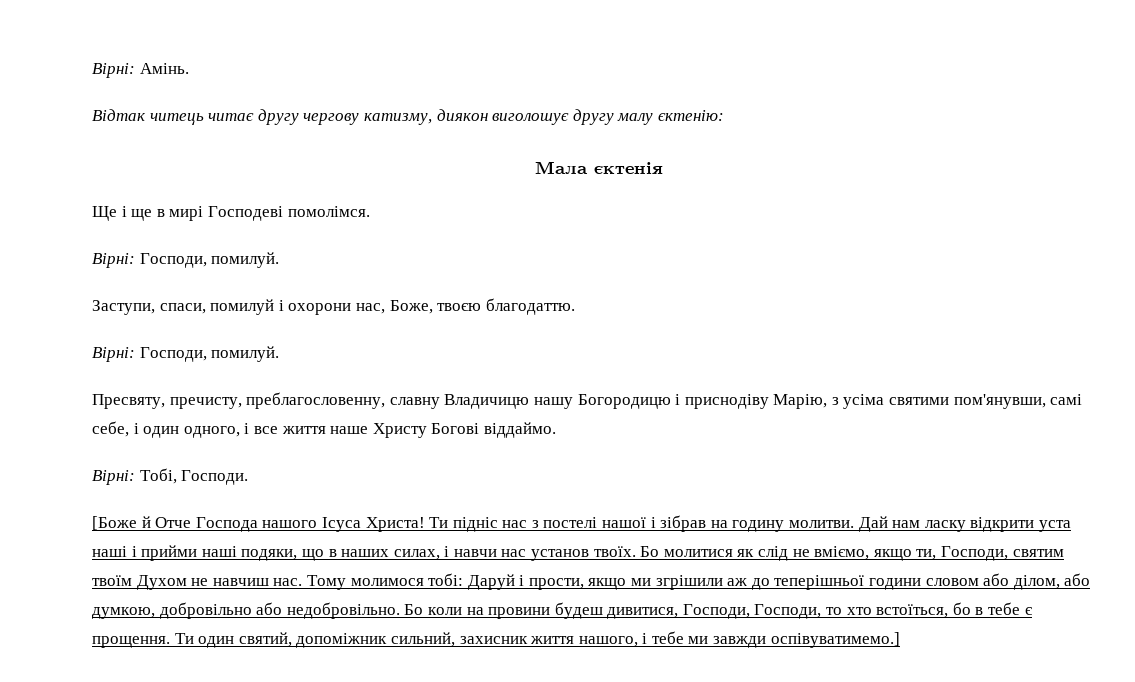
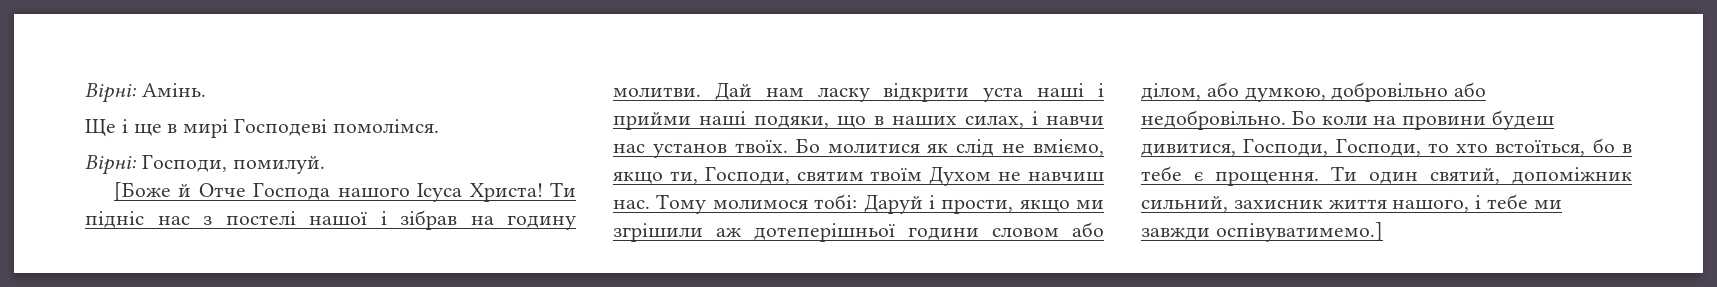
[92,109,724,125] [534,161,663,174] // Відтак читець читає другу чергову катизму, диякон виголошує другу малу єктенію: // Мала єктенія -> (206, 90) none
[92,298,575,315] [92,346,280,362] [92,392,1083,409] [92,421,556,438] [92,468,249,485] // Заступи, спаси, помилуй і охорони нас, Боже, твоєю благодаттю. // Вірні: Господи, помилуй. // Пресвяту, пречисту, преблагословенну, славну Владичицю нашу Богородицю і приснодіву Марію, з усіма святими пом'янувши, самі себе, і один одного, і все життя наше Христу Богові віддаймо. // Вірні: Тобі, Господи. -> (325, 165) none
[751,575,865,590] до теперішньої -> [754,223,895,242] дотеперішньої

